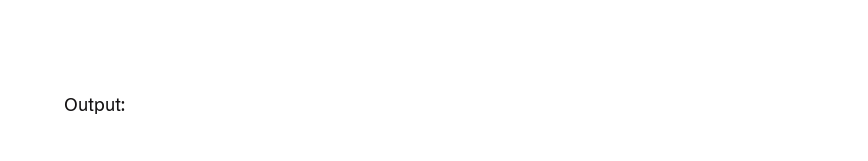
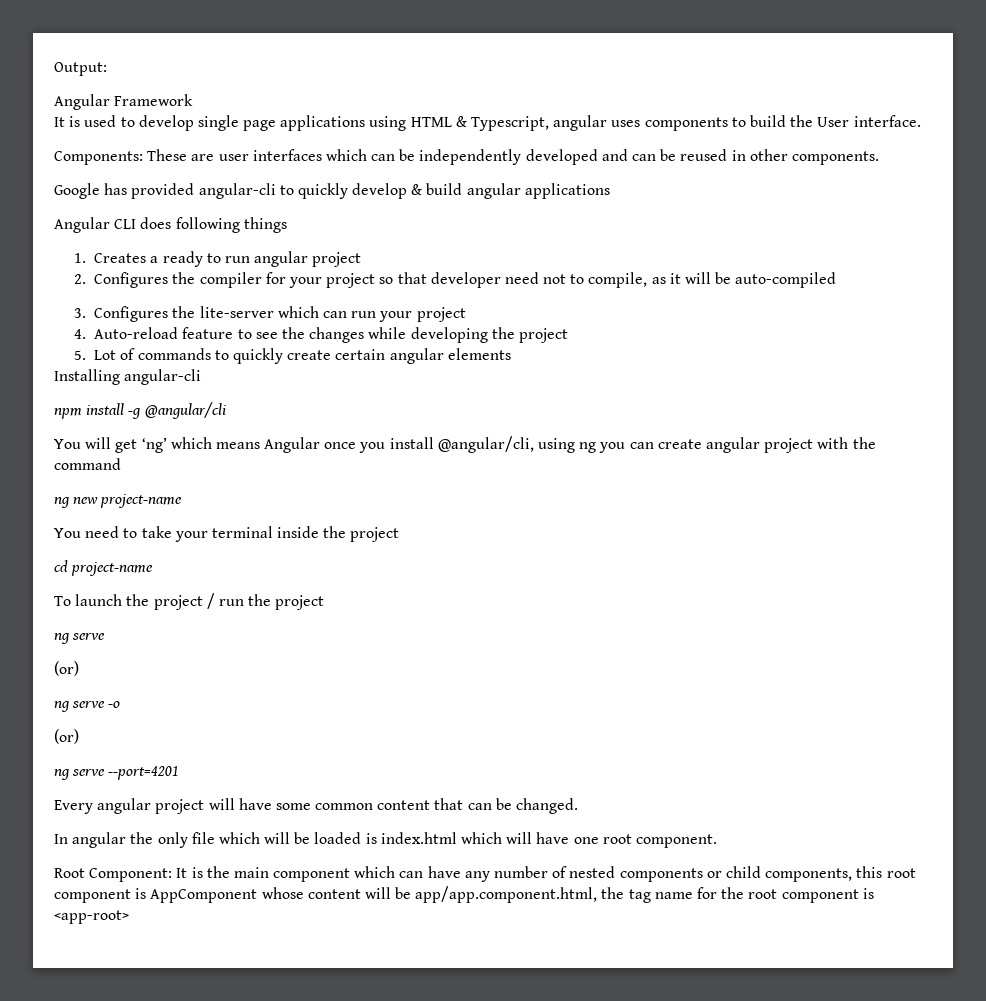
(125, 106) none -> [54,94,194,110] [54,115,921,131] [54,149,879,165] [54,183,610,199] [54,217,287,233] [74,251,362,267] [74,272,837,288] [74,306,466,322] [74,327,568,343] [74,348,511,364] [54,369,202,385] [54,402,226,419] [54,436,876,453] [54,458,121,470] [54,494,183,508] [54,526,400,542] [54,560,154,576] [54,593,325,610] [54,633,106,644] [54,661,79,676] [54,701,121,712] [54,729,79,744] [54,766,180,780] [54,798,579,814] [54,832,717,848] [54,866,916,882] [54,886,874,903] [54,910,129,924] // Angular Framework // It is used to develop single page applications using HTML & Typescript, angular uses components to build the User interface. // Components: These are user interfaces which can be independently developed and can be reused in other components. // Google has provided angular-cli to quickly develop & build angular applications // Angular CLI does following things // 1. Creates a ready to run angular project // 2. Configures the compiler for your project so that developer need not to compile, as it will be auto-compiled // 3. Configures the lite-server which can run your project // 4. Auto-reload feature to see the changes while developing the project // 5. Lot of commands to quickly create certain angular elements // Installing angular-cli // npm install -g @angular/cli // You will get ‘ng’ which means Angular once you install @angular/cli, using ng you can create angular project with the command // ng new project-name // You need to take your terminal inside the project // cd project-name // To launch the project / run the project // ng serve // (or) // ng serve -o // (or) // ng serve --port=4201 // Every angular project will have some common content that can be changed. // In angular the only file which will be loaded is index.html which will have one root component. // Root Component: It is the main component which can have any number of nested components or child components, this root component is AppComponent whose content will be app/app.component.html, the tag name for the root component is <app-root>

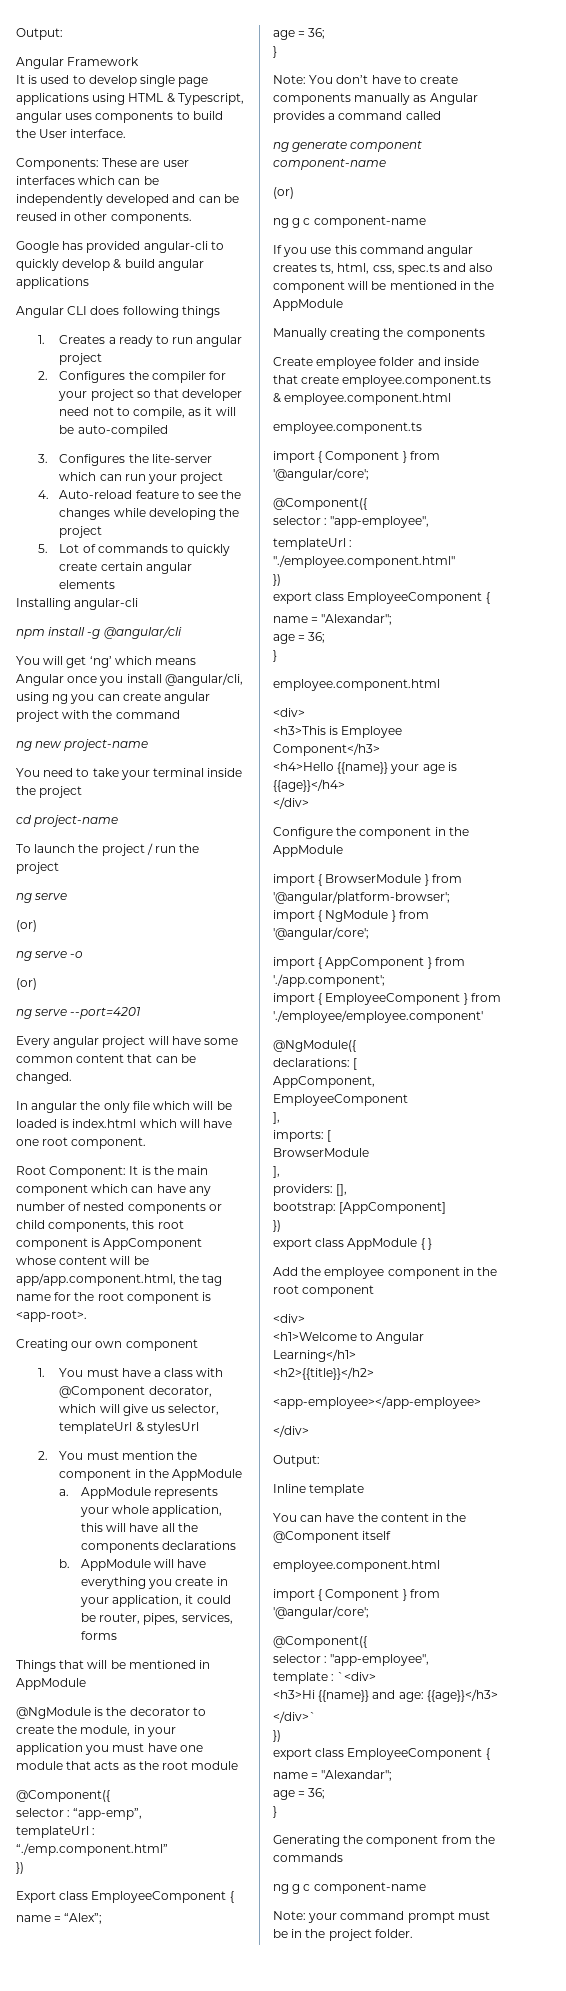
[54,910,129,924] <app-root> -> [16,1310,87,1322] [16,1339,198,1351] [37,1368,224,1377] [59,1386,212,1398] [59,1404,220,1416] [59,1422,199,1434] [37,1451,197,1460] [59,1469,242,1481] [59,1487,219,1499] [79,1505,223,1517] [80,1523,198,1532] [80,1541,237,1553] [59,1559,207,1571] [80,1577,228,1589] [79,1595,231,1607] [80,1613,233,1625] [80,1631,117,1640] [16,1660,211,1672] [16,1678,86,1690] [16,1707,206,1719] [16,1725,176,1737] [16,1743,203,1755] [16,1761,239,1770] [16,1790,110,1802] [16,1808,143,1820] [16,1826,96,1838] [16,1843,168,1856] [16,1862,24,1874] [16,1891,234,1903] [16,1913,103,1924] [273,28,326,40] [273,46,277,58] [273,75,459,84] [273,93,478,105] [273,111,441,123] [273,140,423,152] [273,158,386,170] [273,187,294,199] [273,216,426,228] [273,245,474,257] [273,263,494,275] [273,281,495,293] [273,299,343,311] [273,328,485,340] [273,357,479,369] [273,375,492,387] [273,393,452,405] [273,422,422,434] [273,451,440,463] [273,468,369,481] [273,498,367,510] [273,516,430,528] [273,538,353,550] [273,555,455,568] [273,574,281,586] [273,592,490,604] [273,614,393,625] [273,632,326,644] [273,650,277,662] [273,679,440,691] [273,708,305,717] [273,726,403,738] [273,743,380,756] [273,762,457,774] [273,779,345,792] [273,797,309,809] [273,827,469,839] [273,845,343,857] [273,874,462,886] [273,891,450,904] [273,910,429,922] [273,927,369,940] [273,957,465,969] [273,974,385,987] [273,993,501,1005] [273,1010,483,1023] [273,1040,356,1052] [273,1058,358,1070] [273,1076,375,1088] [273,1094,408,1106] [273,1112,280,1124] [273,1130,332,1142] [273,1148,369,1157] [273,1166,280,1178] [273,1184,348,1196] [273,1202,447,1214] [273,1220,281,1232] [273,1238,432,1250] [273,1267,498,1279] [273,1285,375,1297] [273,1314,305,1323] [273,1332,425,1344] [273,1349,356,1362] [273,1367,374,1380] [273,1396,481,1409] [273,1425,309,1437] [273,1455,320,1467] [273,1484,365,1496] [273,1513,467,1522] [273,1531,392,1543] [273,1560,440,1572] [273,1589,440,1601] [273,1606,369,1619] [273,1636,367,1648] [273,1654,430,1666] [273,1672,377,1684] [273,1689,498,1702] [273,1711,316,1723] [273,1730,281,1742] [273,1748,490,1760] [273,1770,393,1781] [273,1788,326,1800] [273,1806,277,1818] [273,1835,495,1847] [273,1853,343,1862] [273,1882,426,1894] [273,1911,490,1923] [273,1929,413,1941] <app-root>. // Creating our own component // 1. You must have a class with @Component decorator, which will give us selector, templateUrl & stylesUrl // 2. You must mention the component in the AppModule // a. AppModule represents your whole application, this will have all the components declarations // b. AppModule will have everything you create in your application, it could be router, pipes, services, forms // Things that will be mentioned in AppModule // @NgModule is the decorator to create the module, in your application you must have one module that acts as the root module // @Component({ // selector : “app-emp”, // templateUrl : “./emp.component.html” // }) // Export class EmployeeComponent { // name = “Alex”; // age = 36; // } // Note: You don’t have to create components manually as Angular provides a command called // ng generate component component-name // (or) // ng g c component-name // If you use this command angular creates ts, html, css, spec.ts and also component will be mentioned in the AppModule // Manually creating the components // Create employee folder and inside that create employee.component.ts & employee.component.html // employee.component.ts // import { Component } from '@angular/core'; // @Component({ // selector : "app-employee", // templateUrl : "./employee.component.html" // }) // export class EmployeeComponent { // name = "Alexandar"; // age = 36; // } // employee.component.html // <div> // <h3>This is Employee Component</h3> // <h4>Hello {{name}} your age is {{age}}</h4> // </div> // Configure the component in the AppModule // import { BrowserModule } from '@angular/platform-browser'; // import { NgModule } from '@angular/core'; // import { AppComponent } from './app.component'; // import { EmployeeComponent } from './employee/employee.component' // @NgModule({ // declarations: [ // AppComponent, EmployeeComponent // ], // imports: [ // BrowserModule // ], // providers: [], // bootstrap: [AppComponent] // }) // export class AppModule { } // Add the employee component in the root component // <div> // <h1>Welcome to Angular Learning</h1> // <h2>{{title}}</h2> // <app-employee></app-employee> // </div> // Output: // Inline template // You can have the content in the @Component itself // employee.component.html // import { Component } from '@angular/core'; // @Component({ // selector : "app-employee", // template : `<div> // <h3>Hi {{name}} and age: {{age}}</h3> // </div>` // }) // export class EmployeeComponent { // name = "Alexandar"; // age = 36; // } // Generating the component from the commands // ng g c component-name // Note: your command prompt must be in the project folder.

